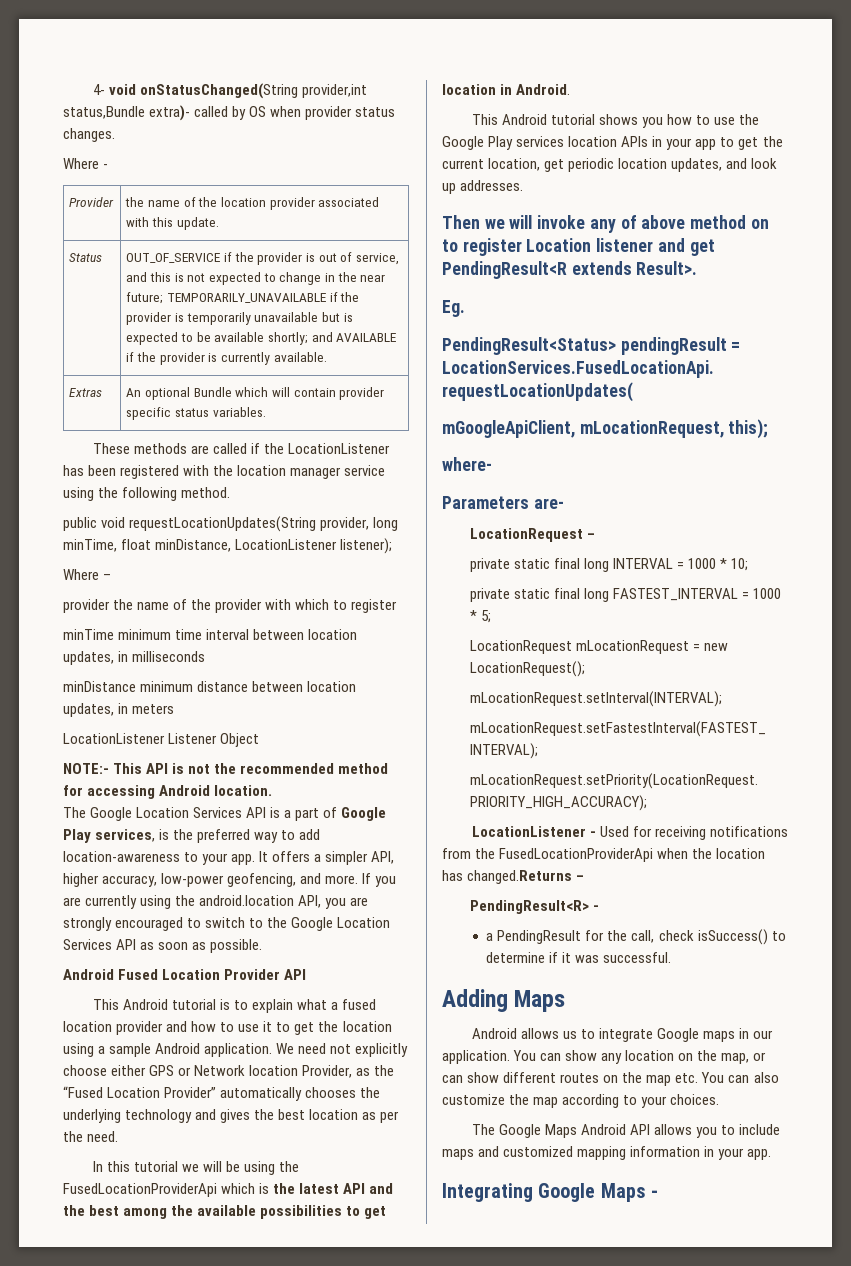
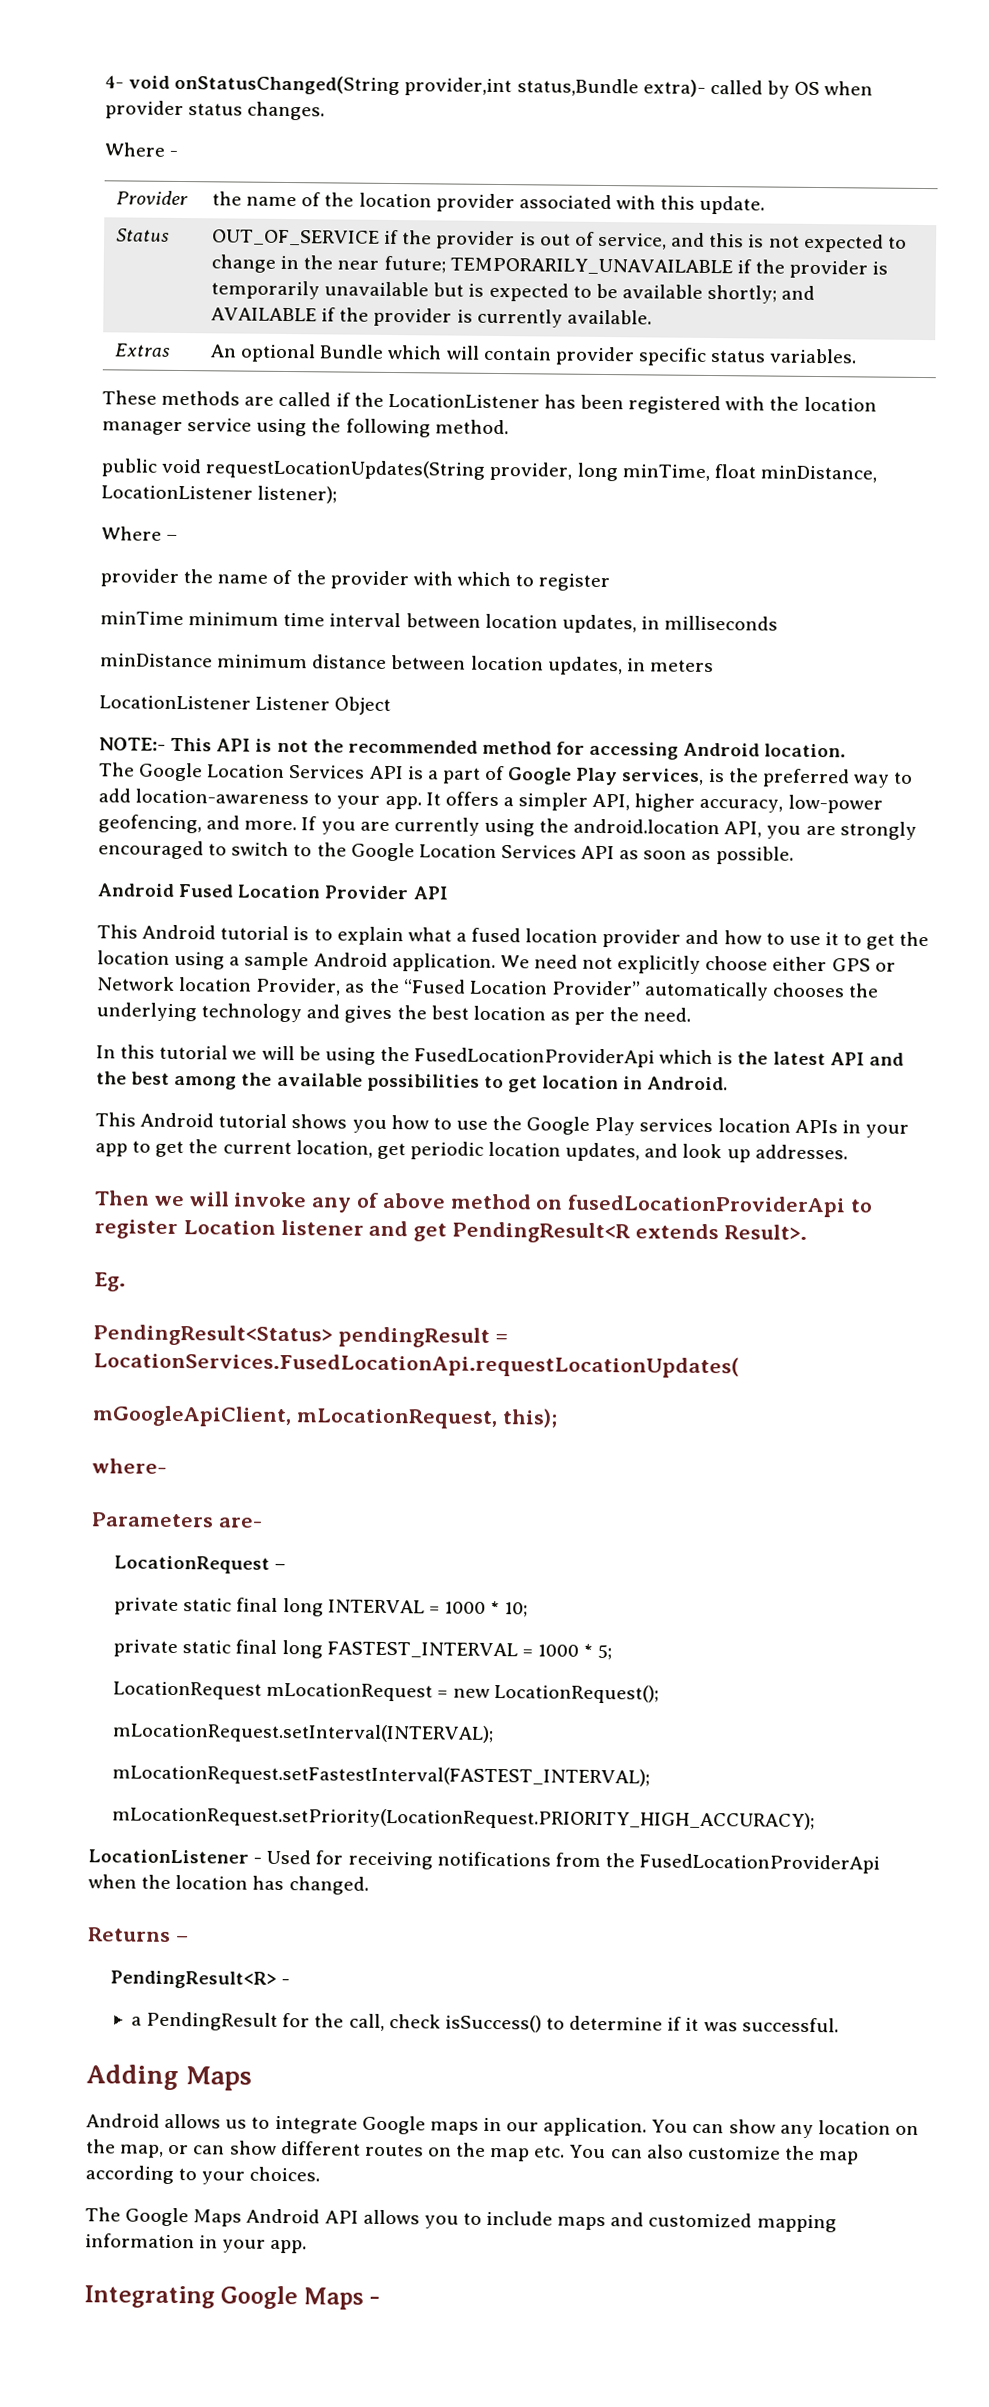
(769, 224) none -> [567,1194,847,1218] fusedLocationProviderApi
[467,870,573,884] changed.Returns -> [288,1876,369,1895] [88,1927,171,1942] changed. // Returns

